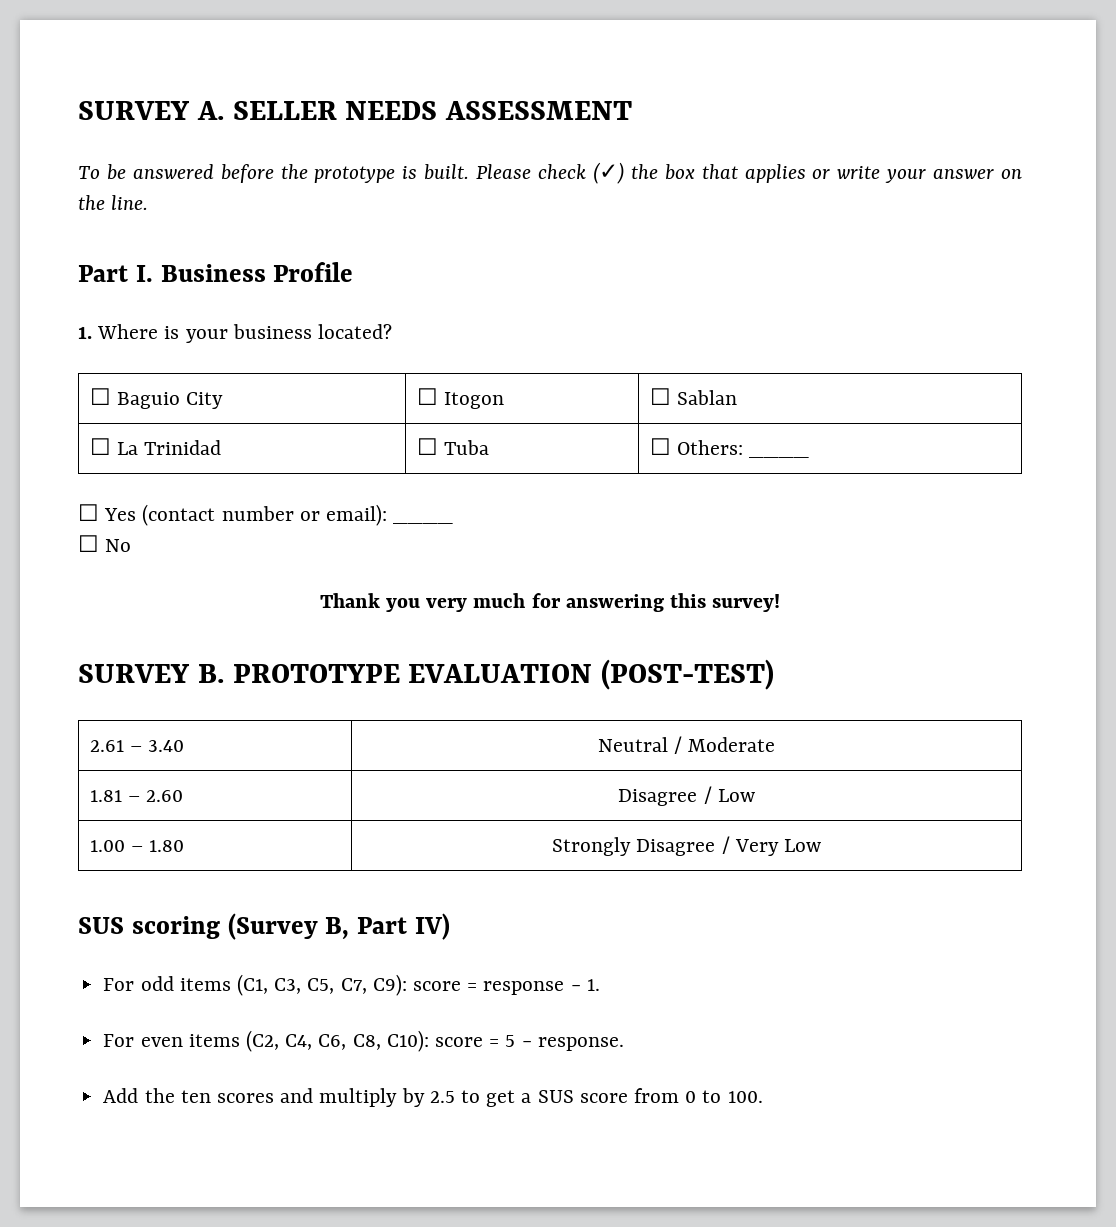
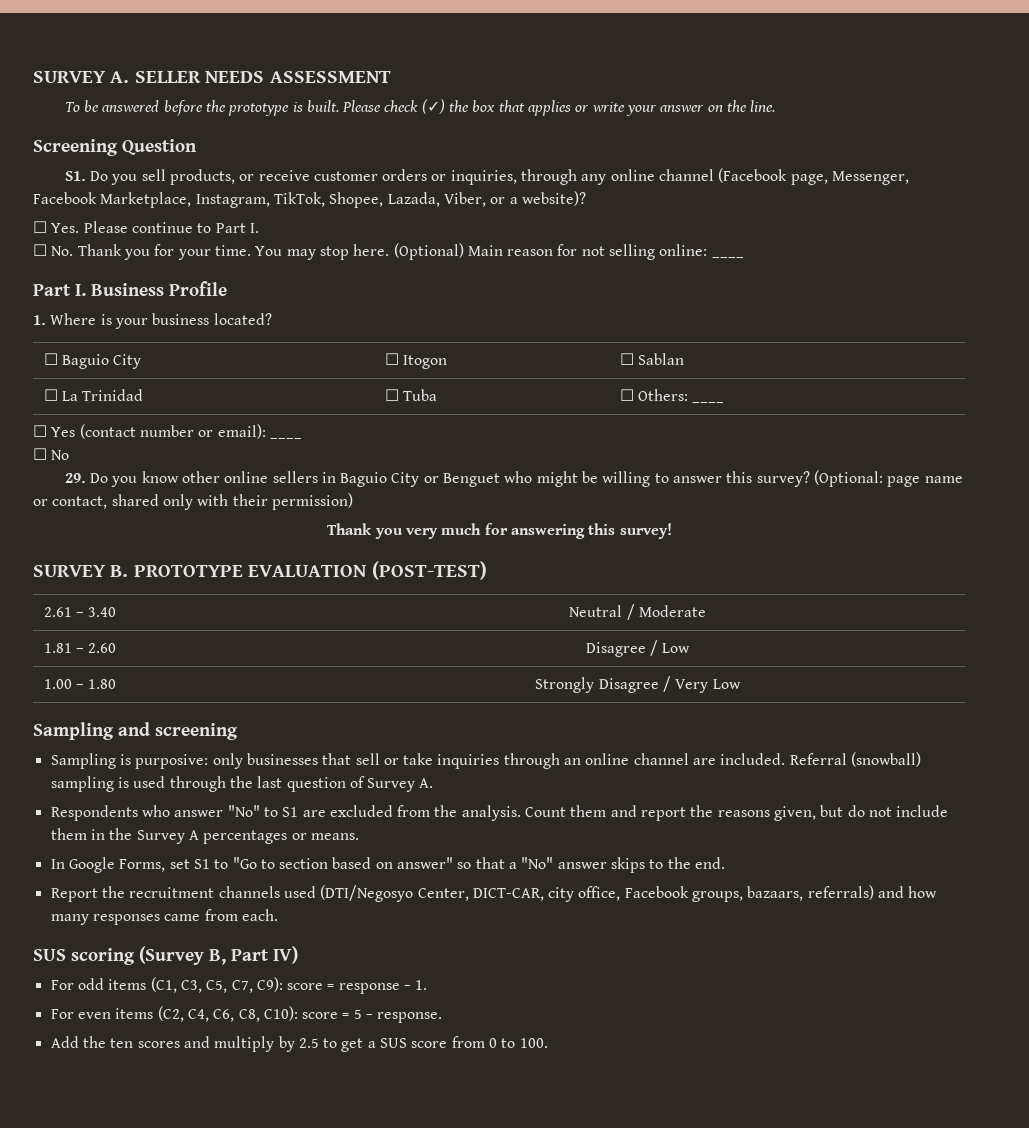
(149, 202) none -> [33,139,197,156] [64,168,910,185] [33,191,586,208] [33,221,259,233] [33,243,708,260] [711,256,744,258] // Screening Question // S1. Do you sell products, or receive customer orders or inquiries, through any online channel (Facebook page, Messenger, Facebook Marketplace, Instagram, TikTok, Shopee, Lazada, Viber, or a website)? // ☐ Yes. Please continue to Part I. // ☐ No. Thank you for your time. You may stop here. (Optional) Main reason for not selling online: ____
(132, 545) none -> [64,470,963,487] [33,493,353,510] // 29. Do you know other online sellers in Baguio City or Benguet who might be willing to answer this survey? (Optional: page name or contact, shared only with their permission)
(821, 845) none -> [33,722,238,740] [50,752,922,769] [50,776,434,792] [50,805,949,821] [50,828,359,844] [50,857,726,873] [50,885,938,902] [50,909,278,925] // Sampling and screening // Sampling is purposive: only businesses that sell or take inquiries through an online channel are included. Referral (snowball) sampling is used through the last question of Survey A. // Respondents who answer "No" to S1 are excluded from the analysis. Count them and report the reasons given, but do not include them in the Survey A percentages or means. // In Google Forms, set S1 to "Go to section based on answer" so that a "No" answer skips to the end. // Report the recruitment channels used (DTI/Negosyo Center, DICT-CAR, city office, Facebook groups, bazaars, referrals) and how many responses came from each.

